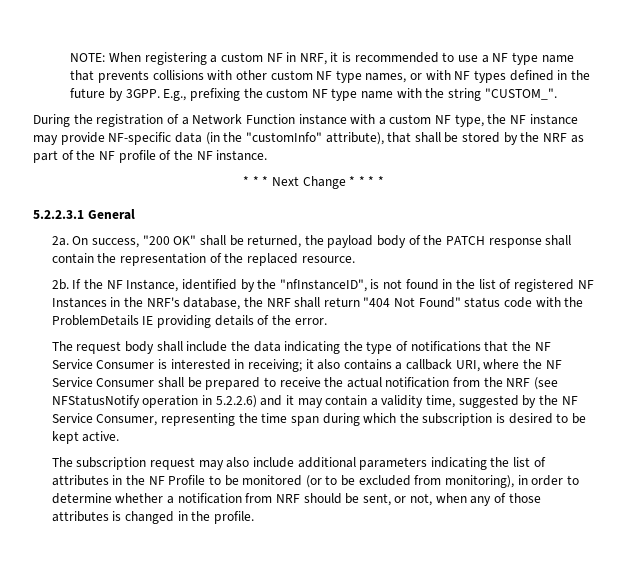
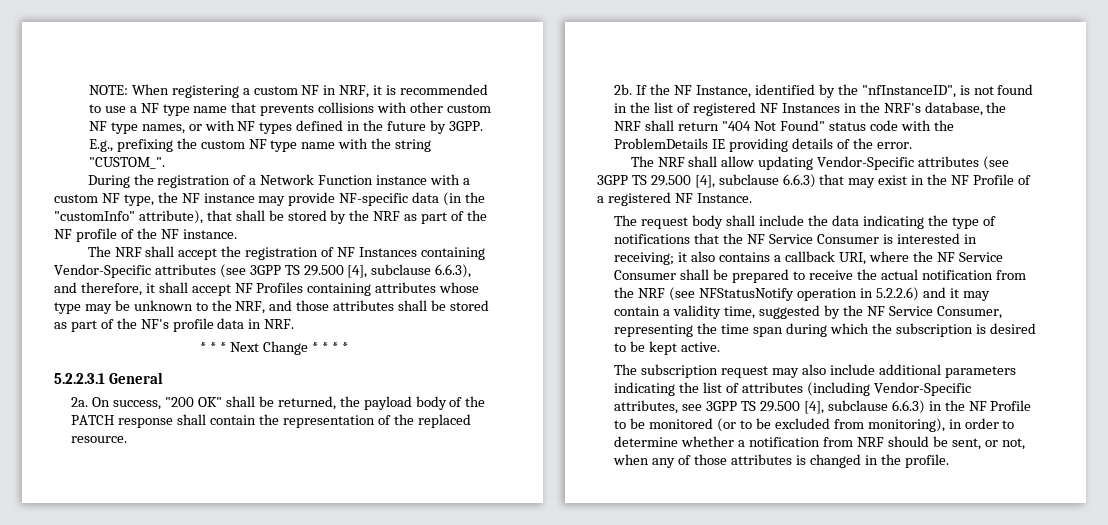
(268, 155) none -> [87,246,485,260] [54,264,472,278] [54,282,480,296] [54,300,489,314] [54,318,295,332] // The NRF shall accept the registration of NF Instances containing Vendor-Specific attributes (see 3GPP TS 29.500 [4], subclause 6.6.3), and therefore, it shall accept NF Profiles containing attributes whose type may be unknown to the NRF, and those attributes shall be stored as part of the NF's profile data in NRF.
(327, 321) none -> [630,156,1010,170] [597,174,1031,188] [597,192,752,206] // The NRF shall allow updating Vendor-Specific attributes (see 3GPP TS 29.500 [4], subclause 6.6.3) that may exist in the NF Profile of a registered NF Instance.
(109, 480) none -> [806,382,971,396] [614,400,925,414] (including Vendor-Specific attributes, see 3GPP TS 29.500 [4], subclause 6.6.3)

